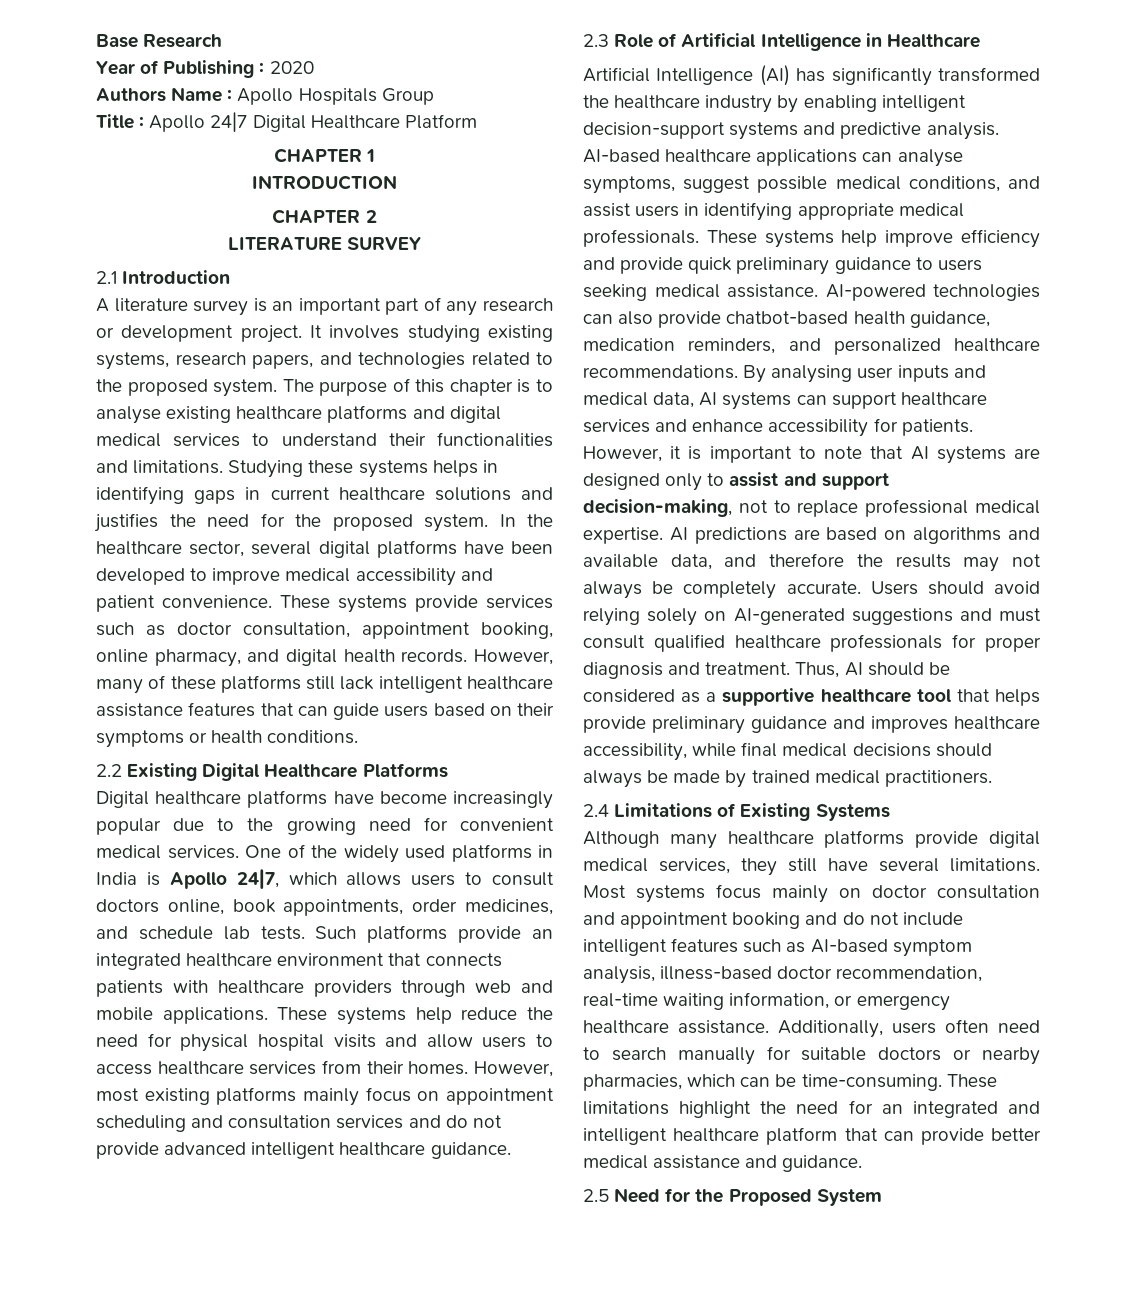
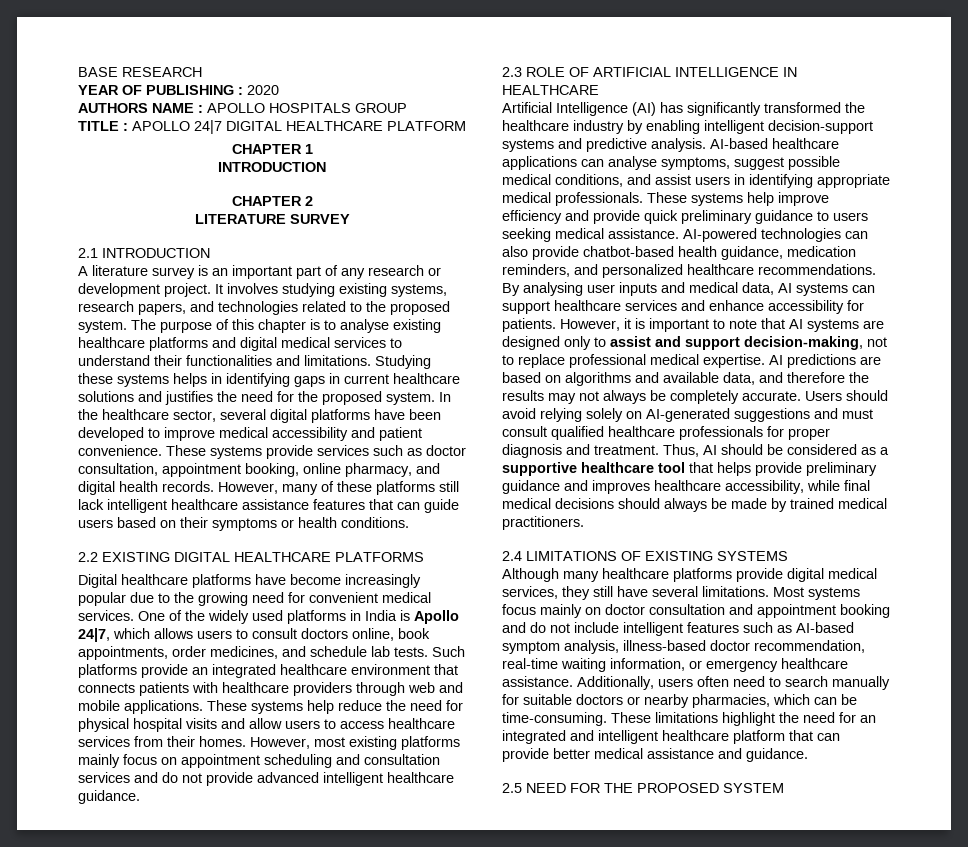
[96,34,223,48] [96,60,314,78] [96,87,434,105] [96,112,477,132] Base Research // Year of Publishing : 2020 // Authors Name : Apollo Hospitals Group // Title : Apollo 24|7 Digital Healthcare Platform -> [78,67,202,77] [78,85,279,95] [78,103,407,113] [78,120,466,134] BASE RESEARCH // YEAR OF PUBLISHING : 2020 // AUTHORS NAME : APOLLO HOSPITALS GROUP // TITLE : APOLLO 24|7 DIGITAL HEALTHCARE PLATFORM
[122,270,231,284] Introduction -> [102,248,210,258] INTRODUCTION
[127,763,448,781] Existing Digital Healthcare Platforms -> [102,552,424,562] EXISTING DIGITAL HEALTHCARE PLATFORMS
[614,33,980,51] Role of Artificial Intelligence in Healthcare -> [526,67,797,77] [502,85,599,95] ROLE OF ARTIFICIAL INTELLIGENCE IN HEALTHCARE
[614,803,890,821] Limitations of Existing Systems -> [526,551,788,561] LIMITATIONS OF EXISTING SYSTEMS
[614,1188,882,1206] Need for the Proposed System -> [526,783,784,793] NEED FOR THE PROPOSED SYSTEM

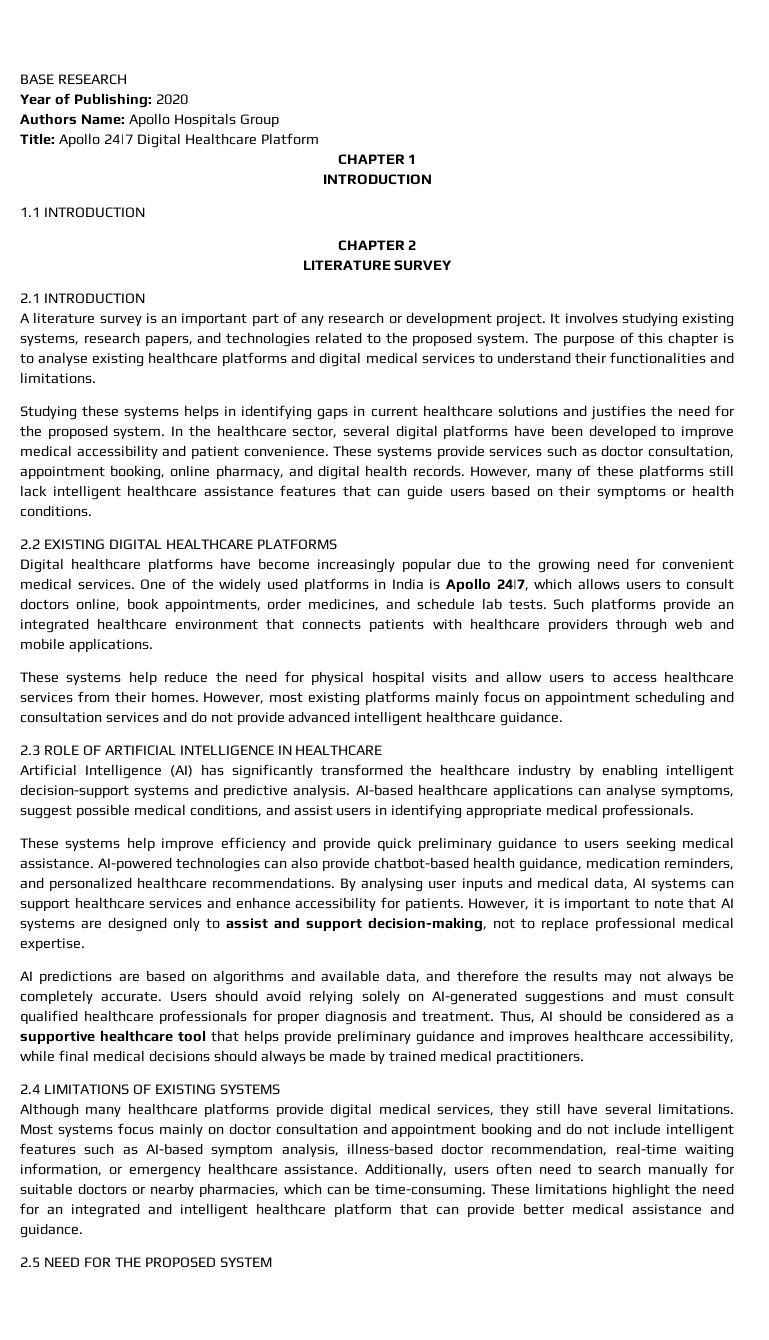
[78,85,279,95] [78,103,407,113] [78,120,466,134] YEAR OF PUBLISHING : 2020 // AUTHORS NAME : APOLLO HOSPITALS GROUP // TITLE : APOLLO 24|7 DIGITAL HEALTHCARE PLATFORM -> [20,93,188,108] [20,113,279,128] [20,133,319,148] Year of Publishing: 2020 // Authors Name: Apollo Hospitals Group // Title: Apollo 24|7 Digital Healthcare Platform
(326, 167) none -> [20,207,145,218] // 1.1 INTRODUCTION
(371, 360) none -> (96, 378) //
(203, 707) none -> (153, 645) //
(643, 199) none -> (695, 811) //
(765, 361) none -> (85, 945) //

